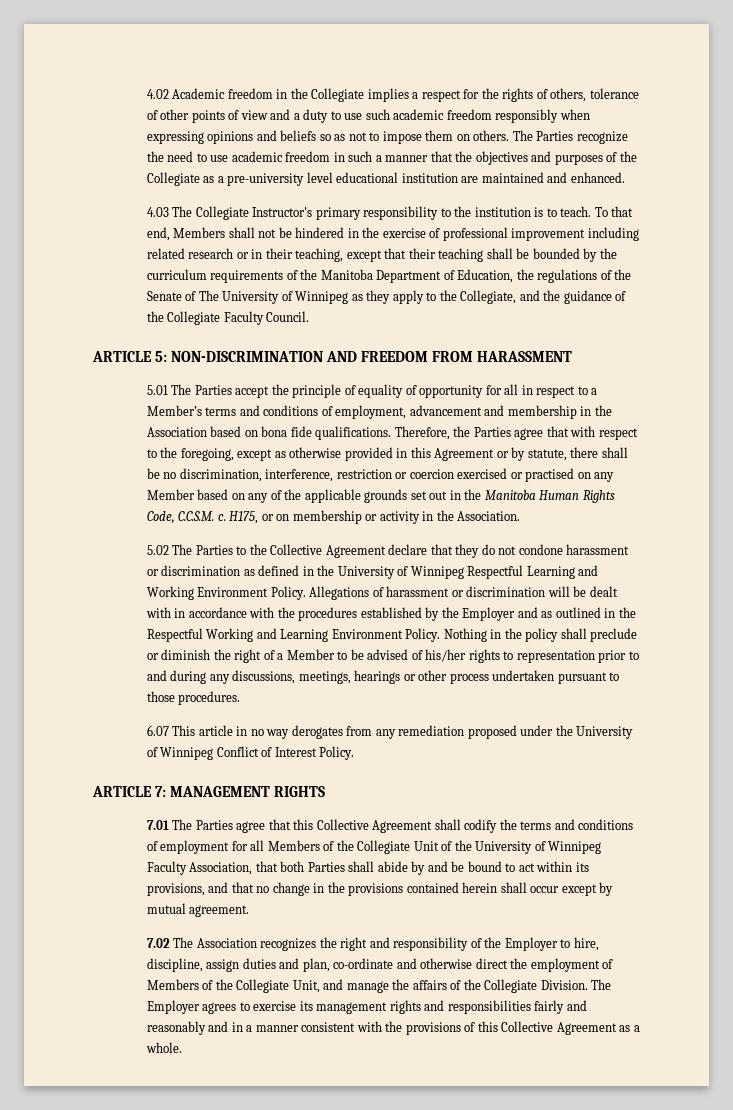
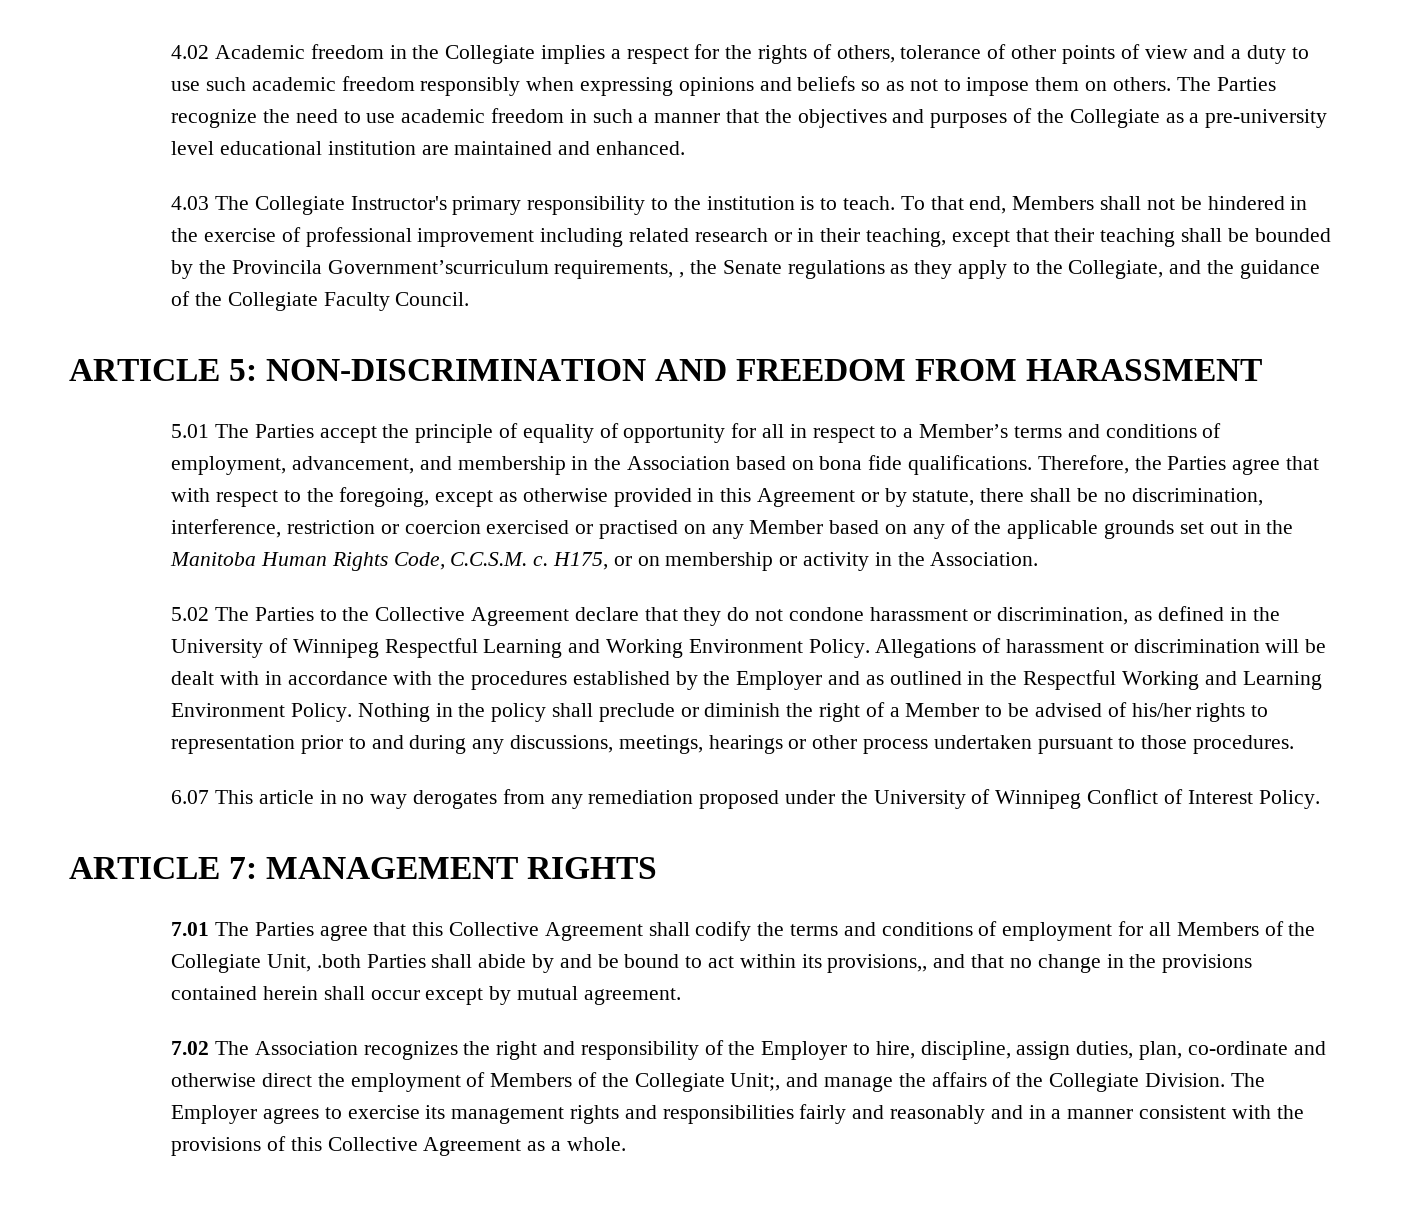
[146,269,632,283] [146,290,349,304] curriculum requirements of the Manitoba Department of Education, the regulations of the Senate of The University of Winnipeg -> [231,260,885,279] Provincila Government’scurriculum requirements, , the Senate regulations
[409,405,482,416] advancement -> [292,456,415,474] advancement,
[161,565,241,576] discrimination -> [997,607,1129,625] discrimination,
[413,840,602,854] [146,861,305,875] Unit of the University of Winnipeg Faculty Association, that both -> [267,954,361,972] Unit, .both
[146,883,205,896] provisions, -> [827,954,928,973] provisions,,
[242,958,300,969] duties and -> [1076,1041,1134,1059] duties,
[292,980,320,993] Unit, -> [730,1073,781,1091] Unit;,

